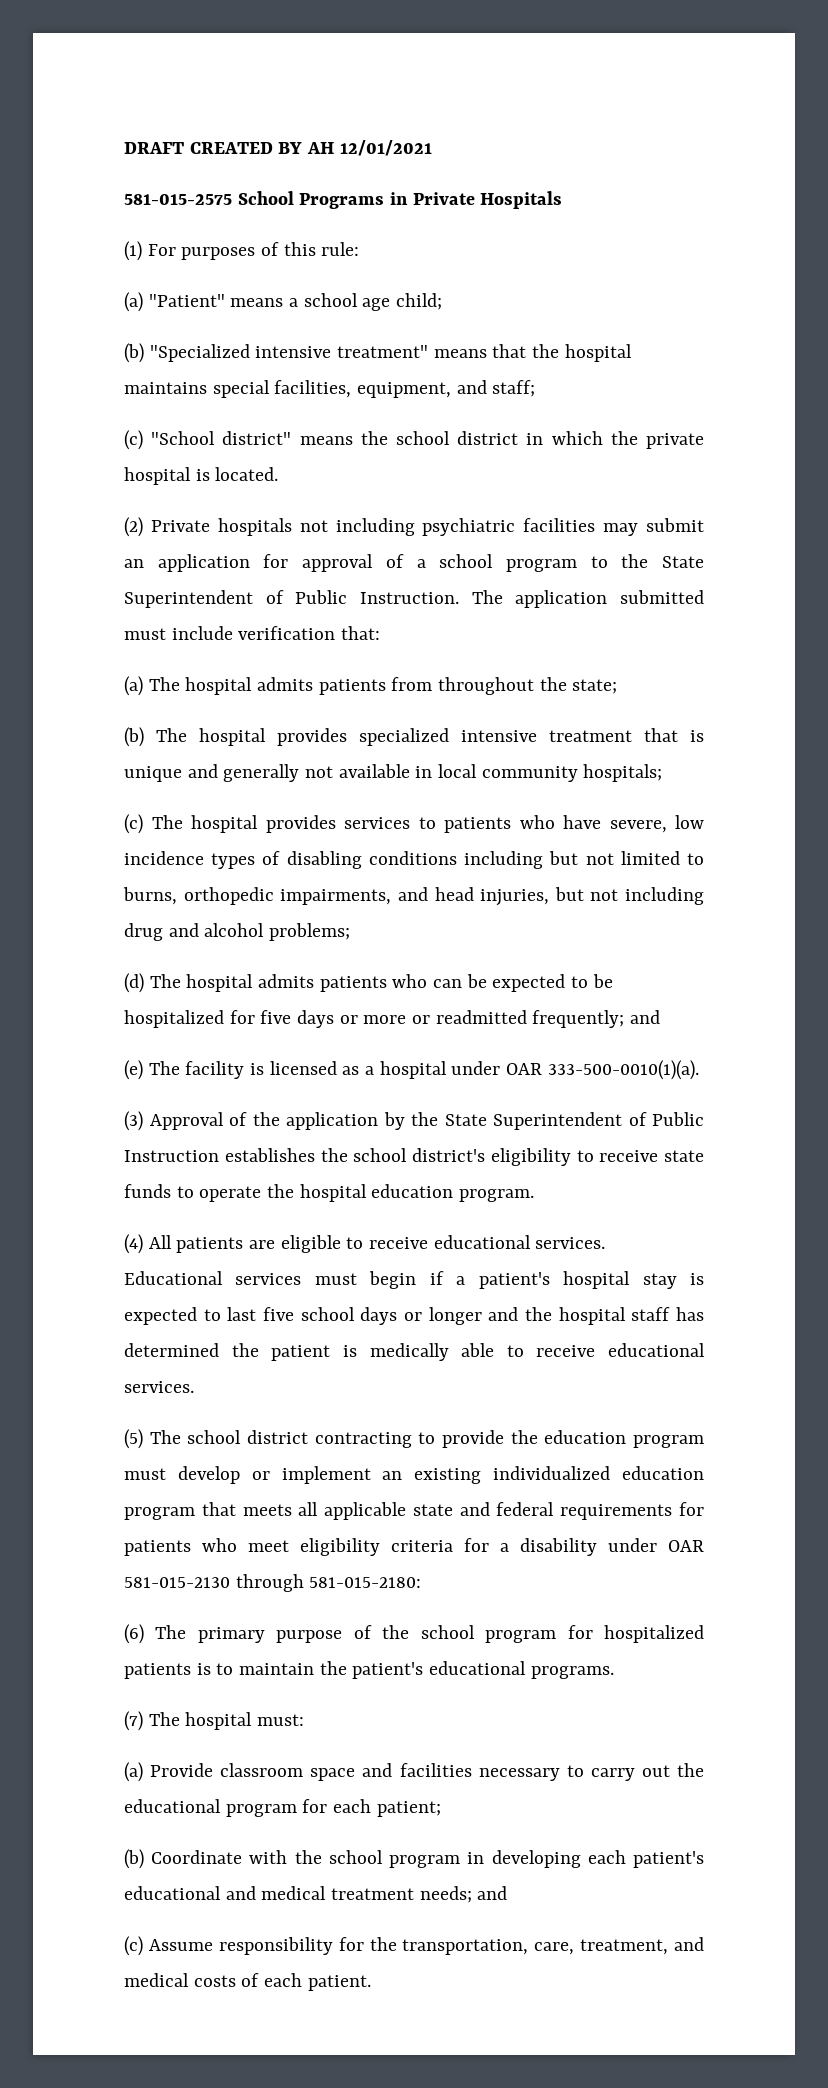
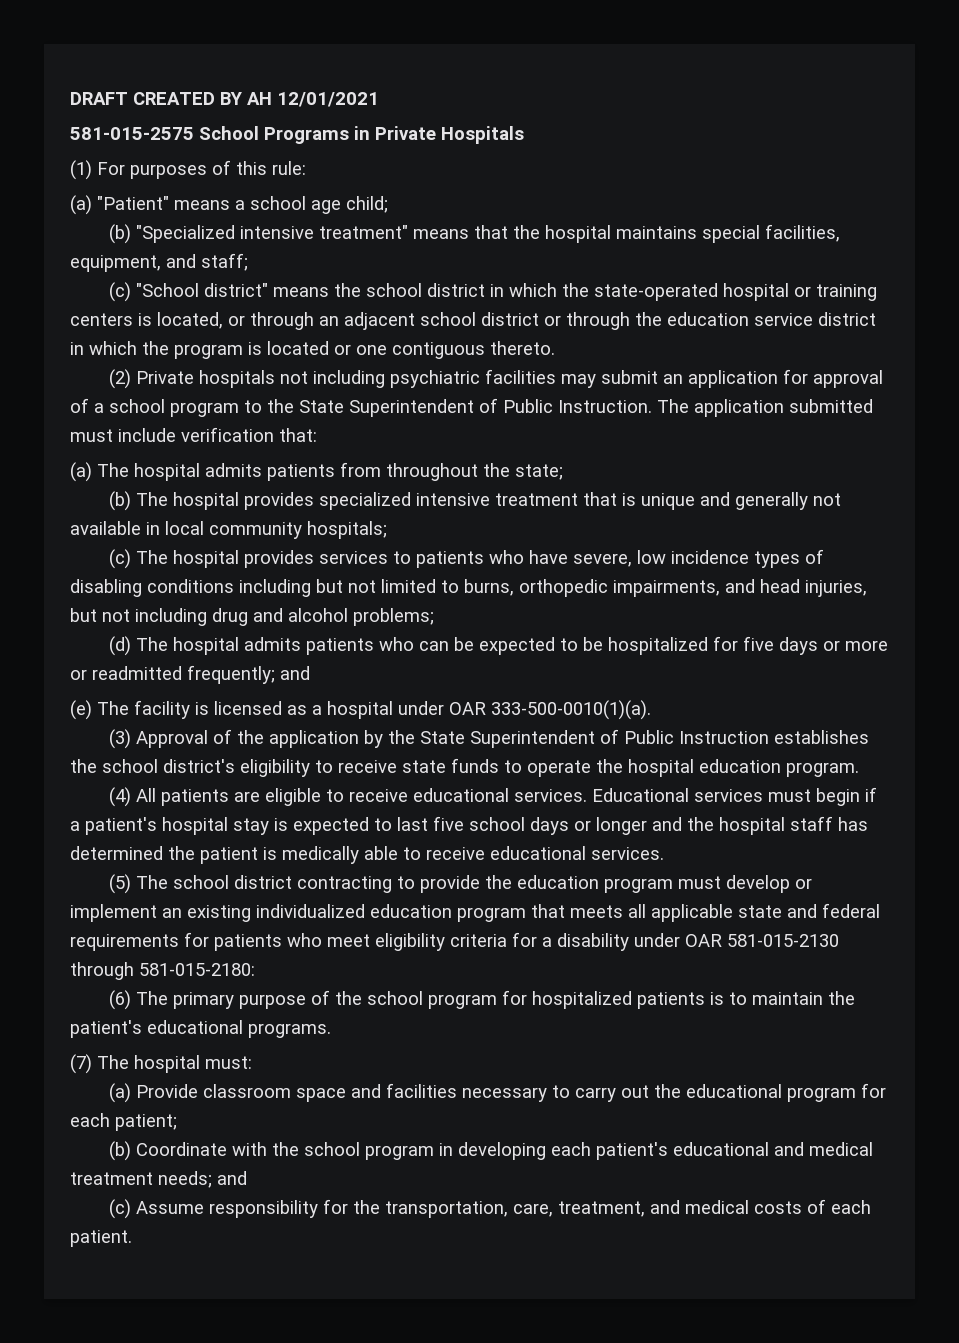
[646,433,704,449] [124,467,279,485] private hospital is located. -> [593,283,877,301] [70,312,876,330] [70,341,555,359] state-operated hospital or training centers is located, or through an adjacent school district or through the education service district in which the program is located or one contiguous thereto.

